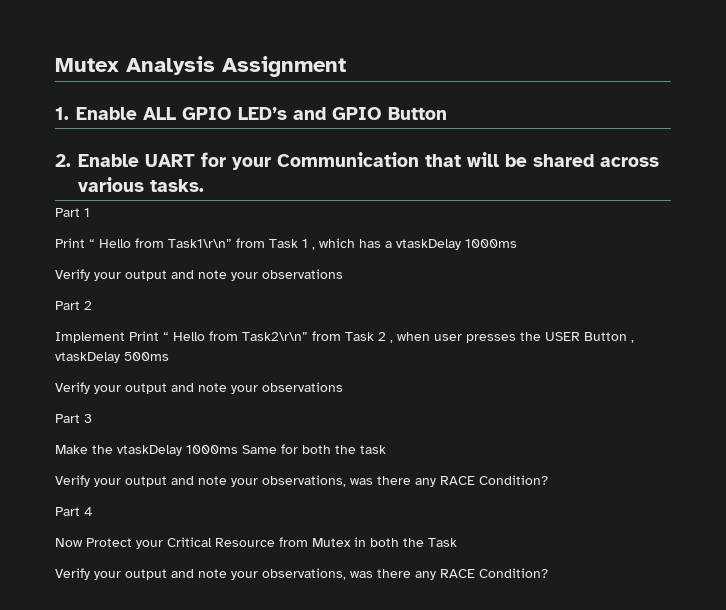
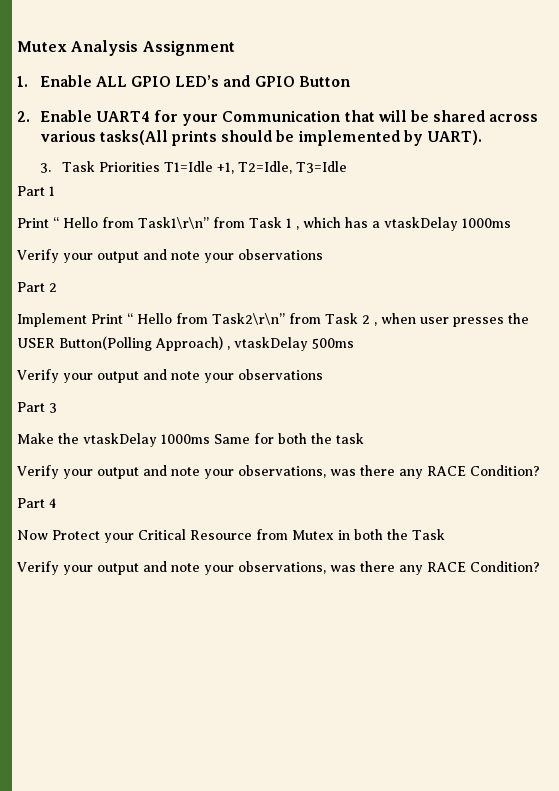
[145,154,195,167] UART -> [95,111,150,122] UART4
[150,179,204,192] tasks. -> [99,130,482,146] [39,161,348,174] tasks(All prints should be implemented by UART). // 3. Task Priorities T1=Idle +1, T2=Idle, T3=Idle
[584,332,627,341] Button -> [59,336,223,351] Button(Polling Approach)

